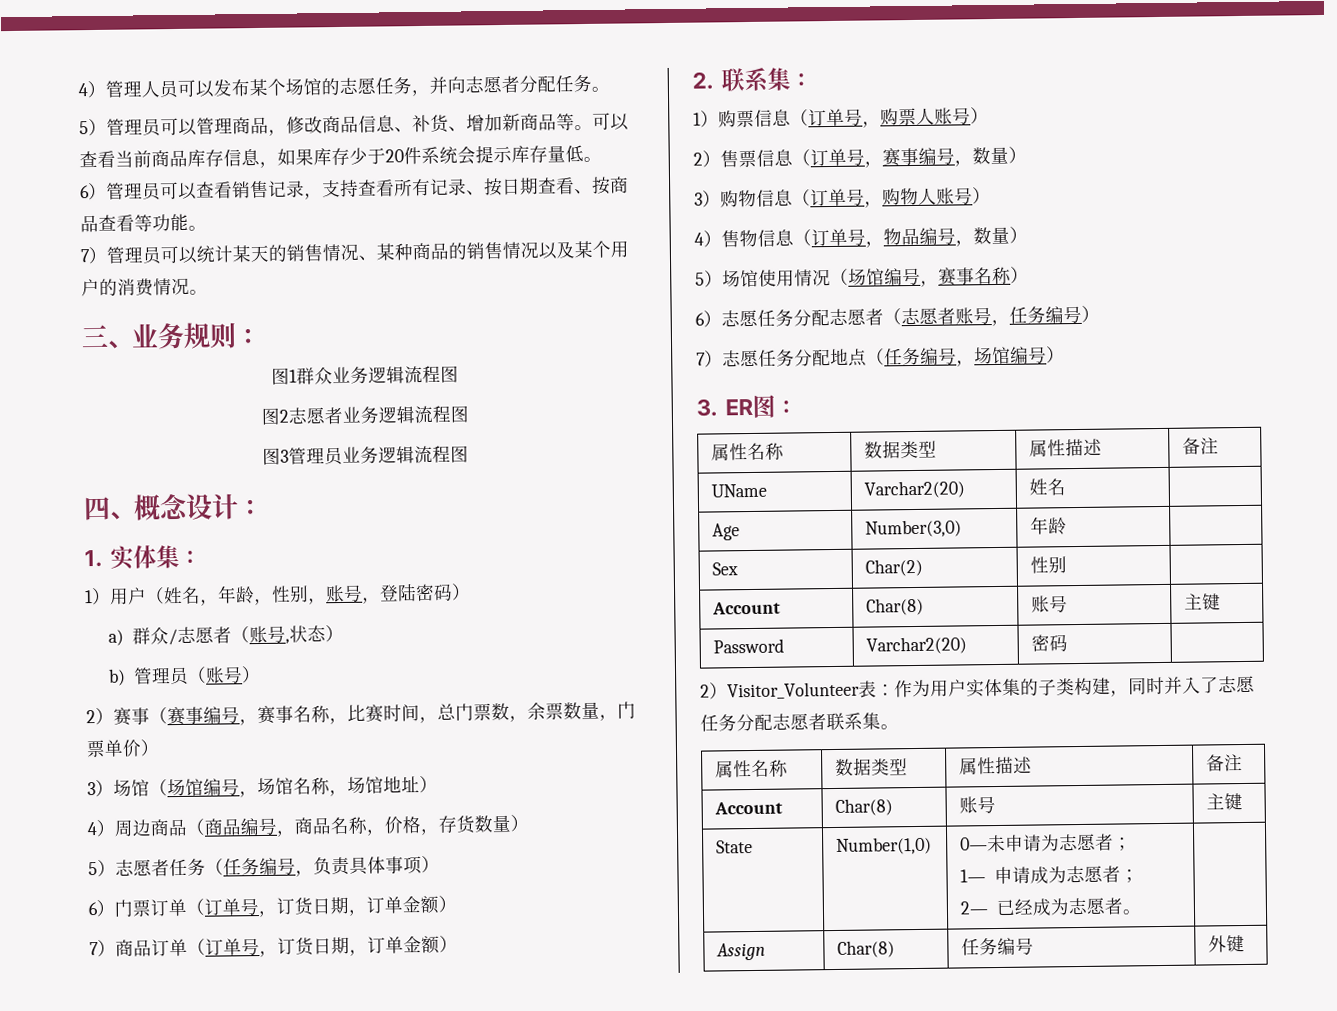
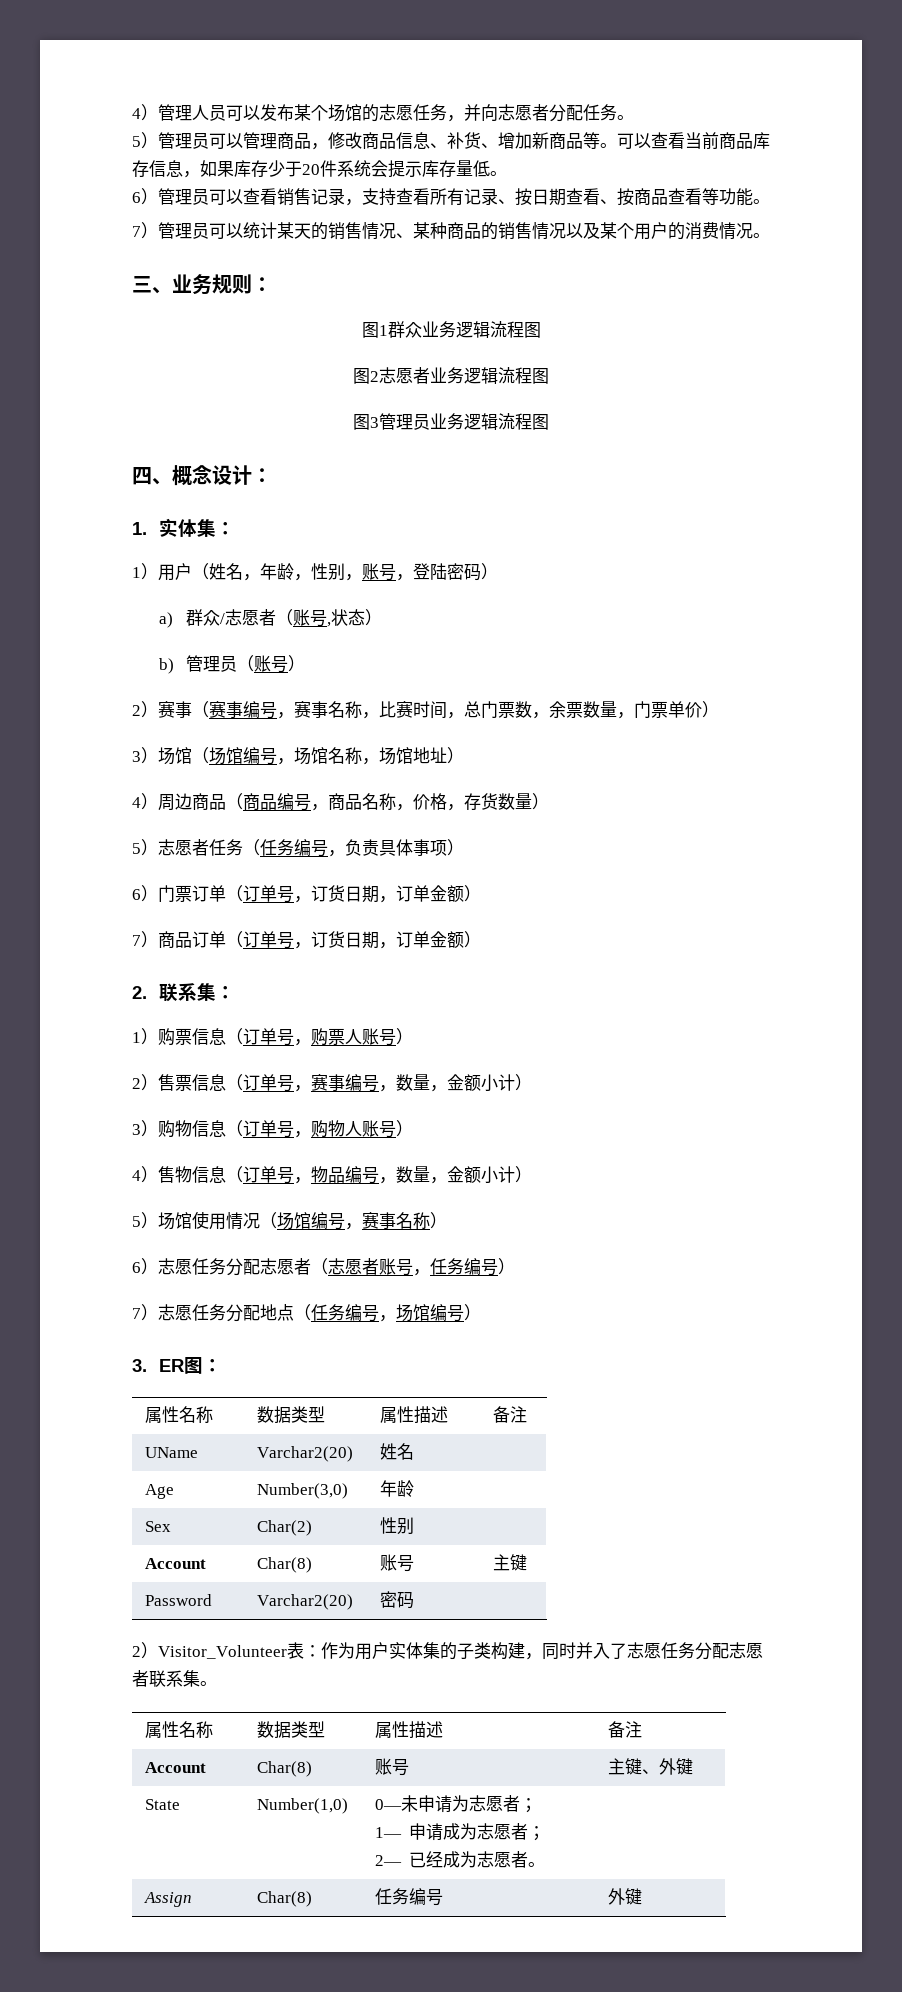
(1009, 155) none -> [430,1074,515,1092] ，金额小计
(1010, 235) none -> [430,1166,515,1184] ，金额小计
(1243, 802) none -> [641,1758,693,1775] 、外键

